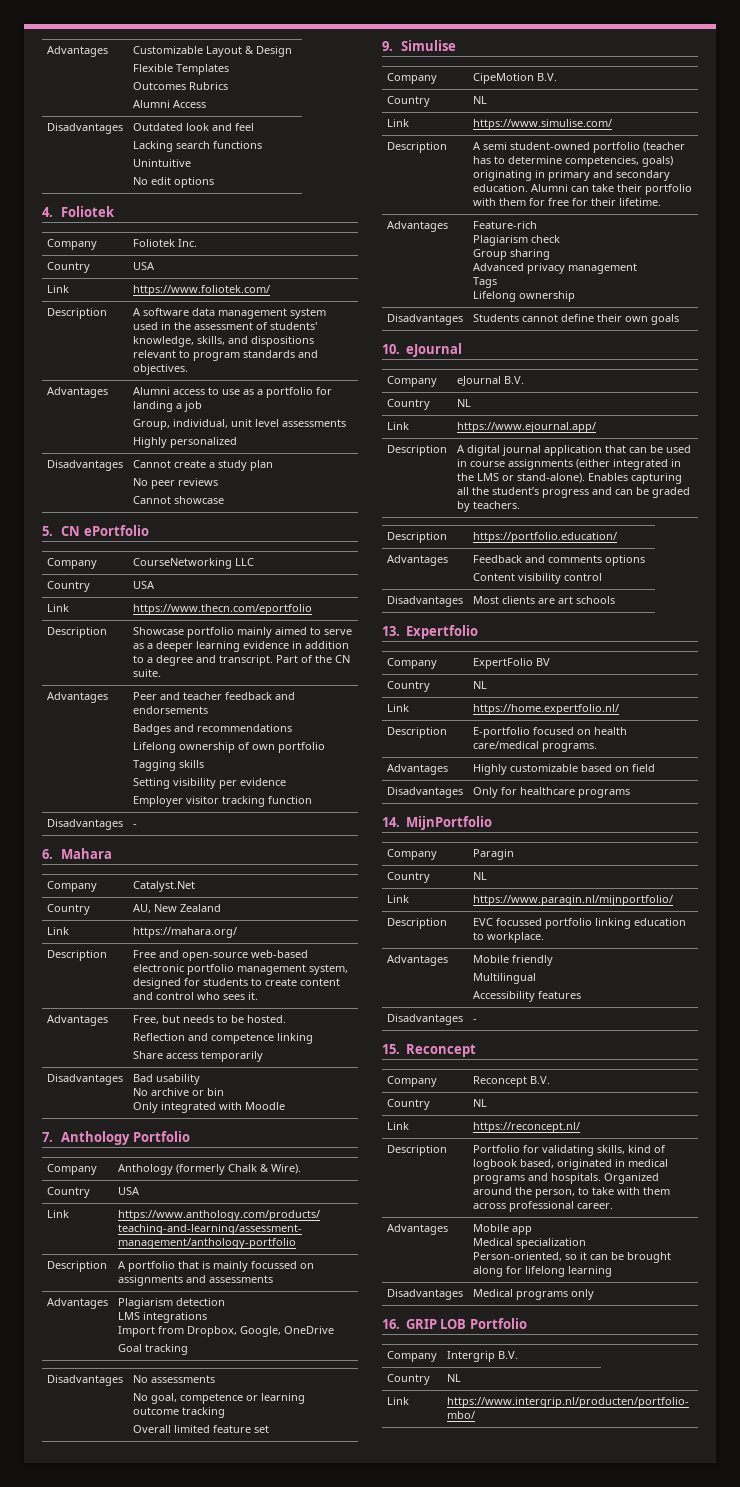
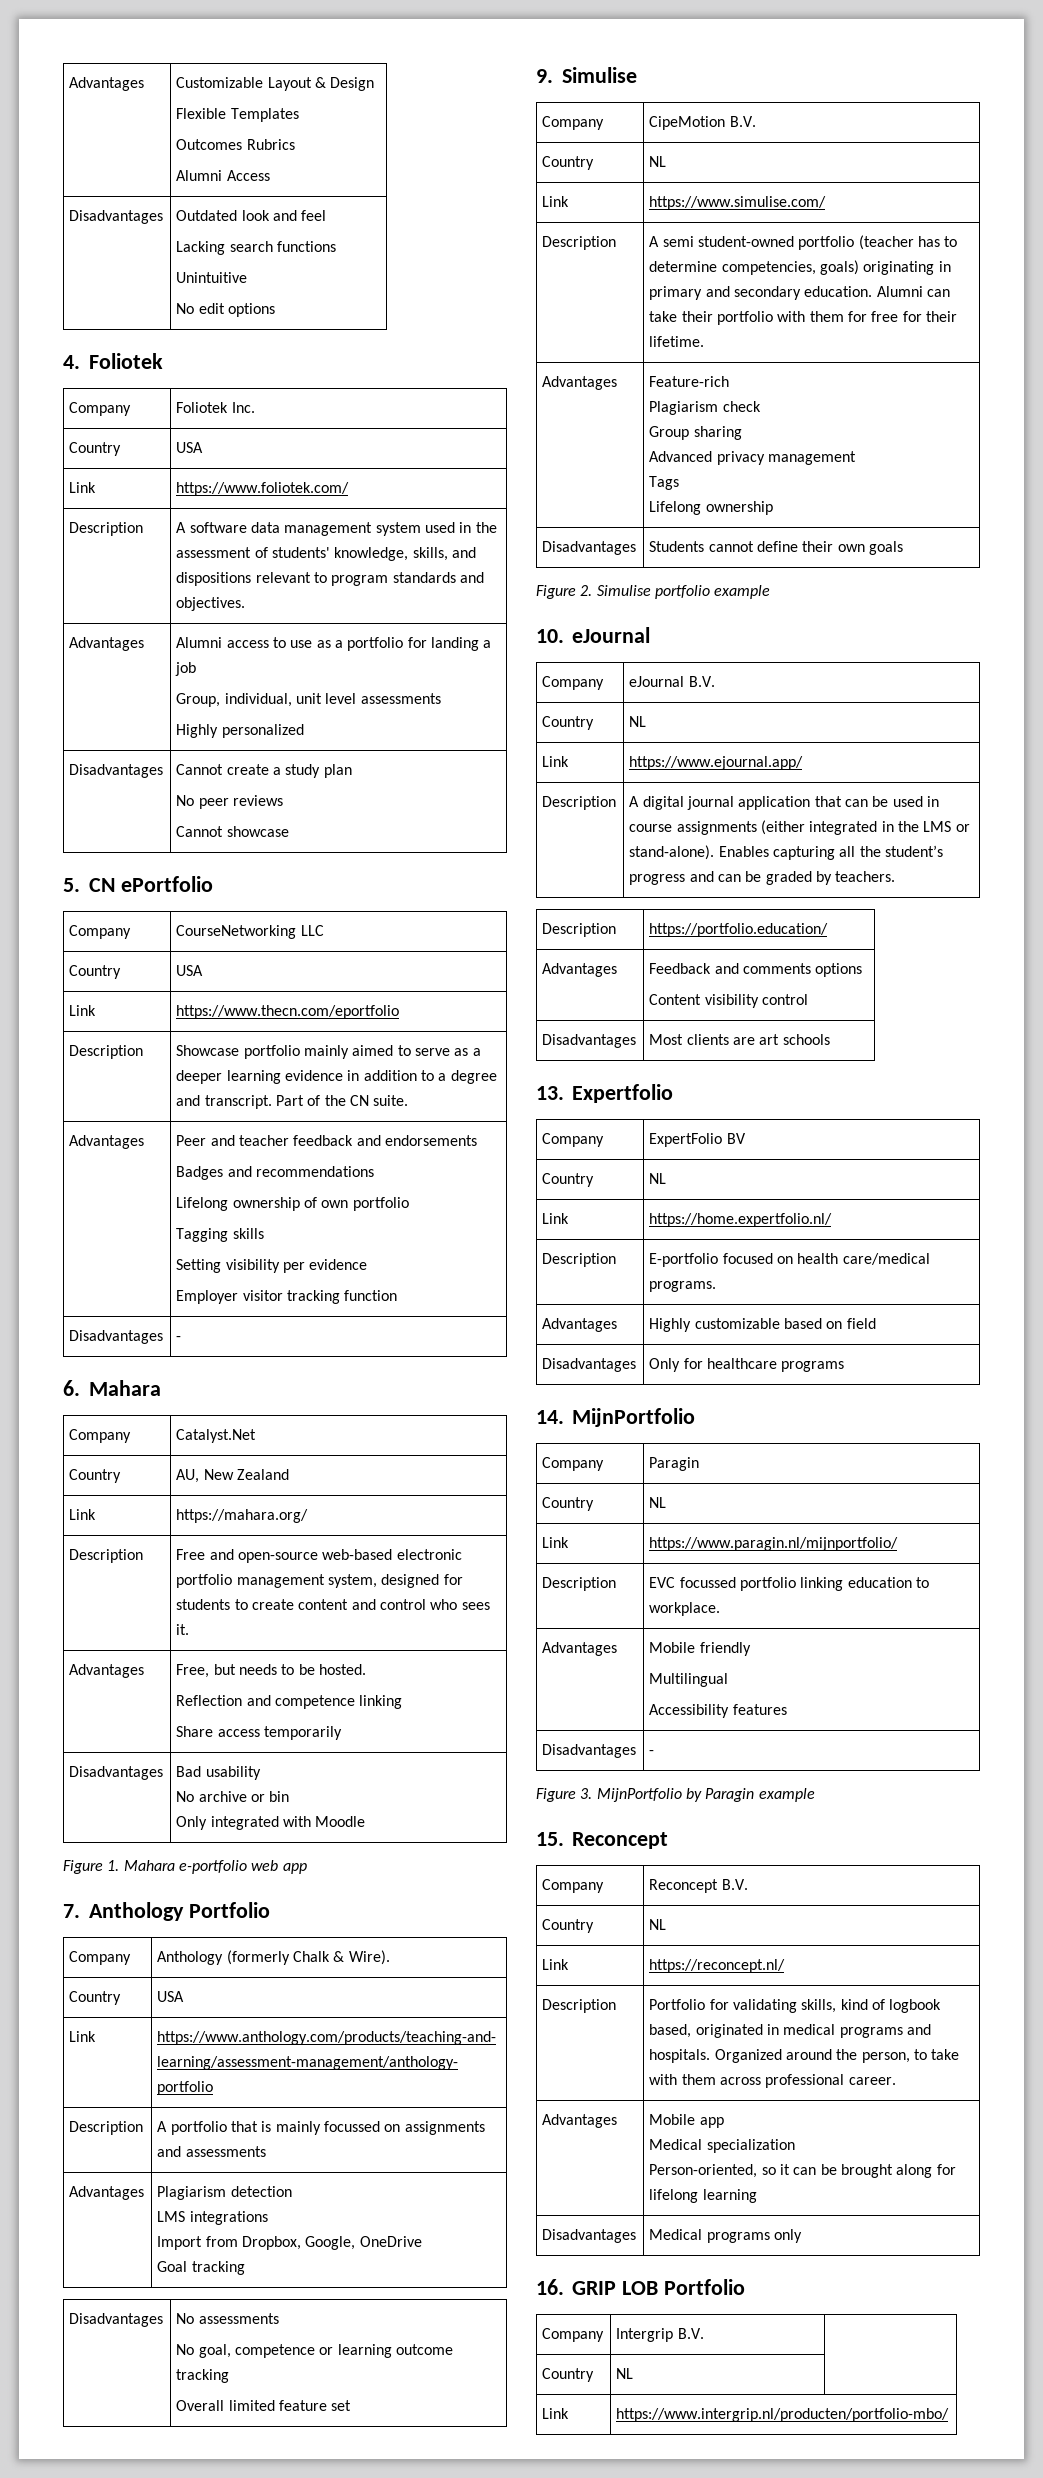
(285, 1106) none -> [63,1860,307,1874] // Figure 1. Mahara e-portfolio web app
(679, 319) none -> [536,585,771,599] // Figure 2. Simulise portfolio example
(477, 1020) none -> [536,1788,815,1802] // Figure 3. MijnPortfolio by Paragin example

